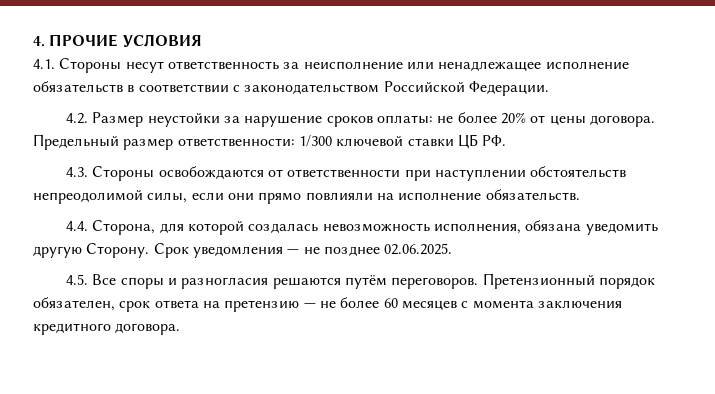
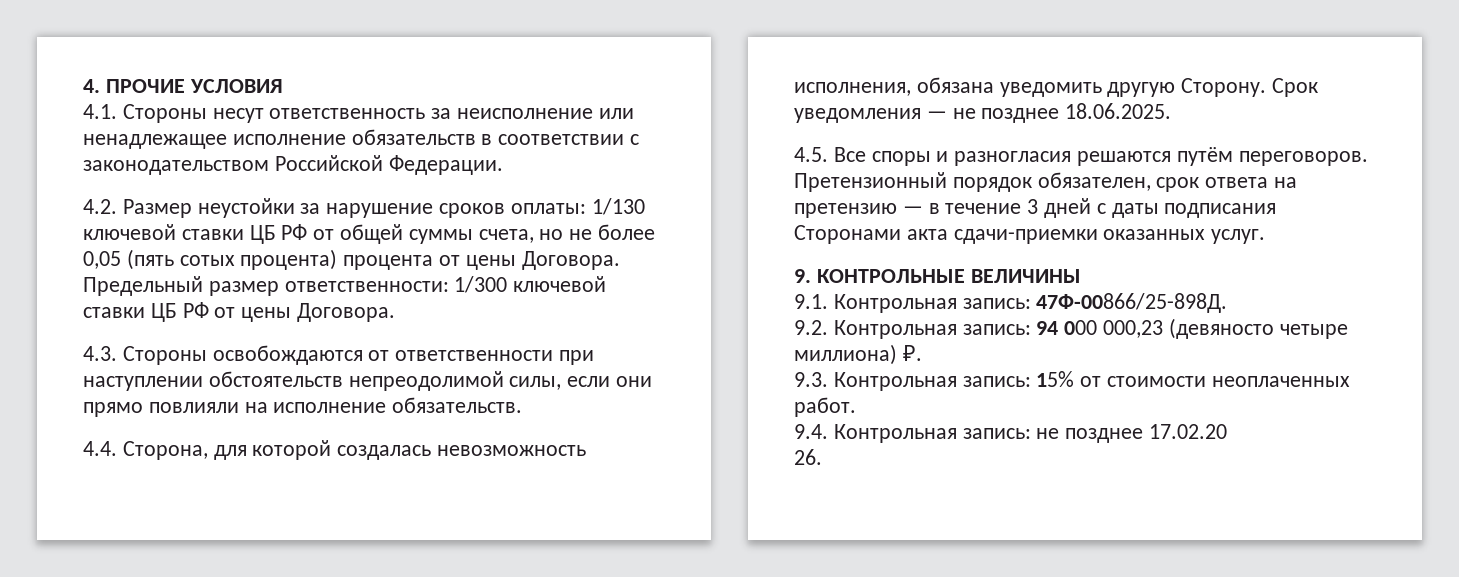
[437,112,655,127] не более 20% от цены договора. -> [591,198,645,215] [83,224,656,244] [83,249,620,270] 1/130 ключевой ставки ЦБ РФ от общей суммы счета, но не более 0,05 (пять сотых процента) процента от цены Договора.
[482,135,507,146] РФ. -> [182,302,396,322] РФ от цены Договора.
[384,243,453,255] 02.06.2025. -> [1065,103,1172,119] 18.06.2025.
[319,297,622,311] [33,323,181,335] не более 60 месяцев с момента заключения кредитного договора. -> [928,198,1277,218] [794,225,1266,244] [794,269,1081,283] [794,293,1228,313] [794,318,1348,339] [794,344,922,365] [794,371,1350,391] [794,397,856,417] [794,424,1228,443] [794,449,822,465] в течение 3 дней с даты подписания Сторонами акта сдачи-приемки оказанных услуг. // 9. КОНТРОЛЬНЫЕ ВЕЛИЧИНЫ // 9.1. Контрольная запись: 47Ф-00866/25-898Д. // 9.2. Контрольная запись: 94 000 000,23 (девяносто четыре миллиона) ₽. // 9.3. Контрольная запись: 15% от стоимости неоплаченных работ. // 9.4. Контрольная запись: не позднее 17.02.20 // 26.

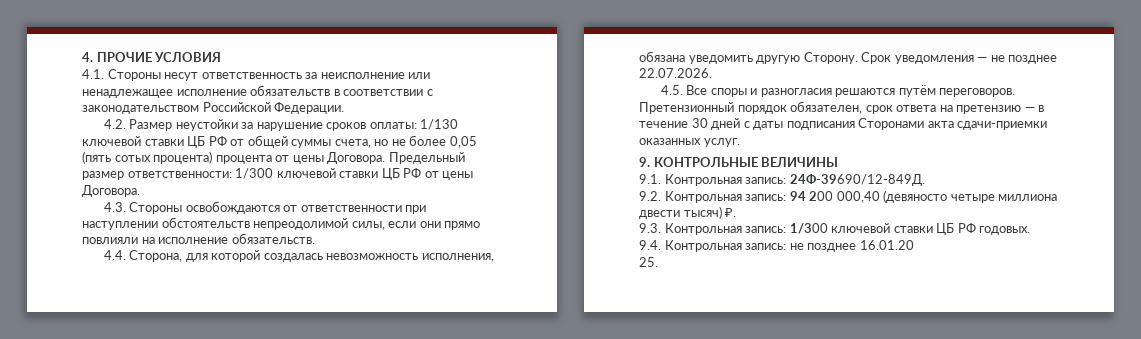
[1065,103,1172,119] 18.06.2025. -> [639,68,712,78] 22.07.2026.
[1027,199,1039,214] 3 -> [691,118,708,128] 30
[1036,293,1228,313] 47Ф-00866/25-898Д. -> [789,174,925,186] 24Ф-39690/12-849Д.
[1064,318,1348,339] [794,344,922,365] [794,371,1350,391] [794,397,856,417] 000 000,23 (девяносто четыре миллиона) ₽. // 9.3. Контрольная запись: 15% от стоимости неоплаченных работ. -> [809,190,1058,203] [639,206,737,219] [639,223,1031,235] 200 000,40 (девяносто четыре миллиона двести тысяч) ₽. // 9.3. Контрольная запись: 1/300 ключевой ставки ЦБ РФ годовых.
[1149,424,1228,439] [794,449,822,465] 17.02.20 // 26. -> [859,240,914,250] [639,257,658,267] 16.01.20 // 25.

